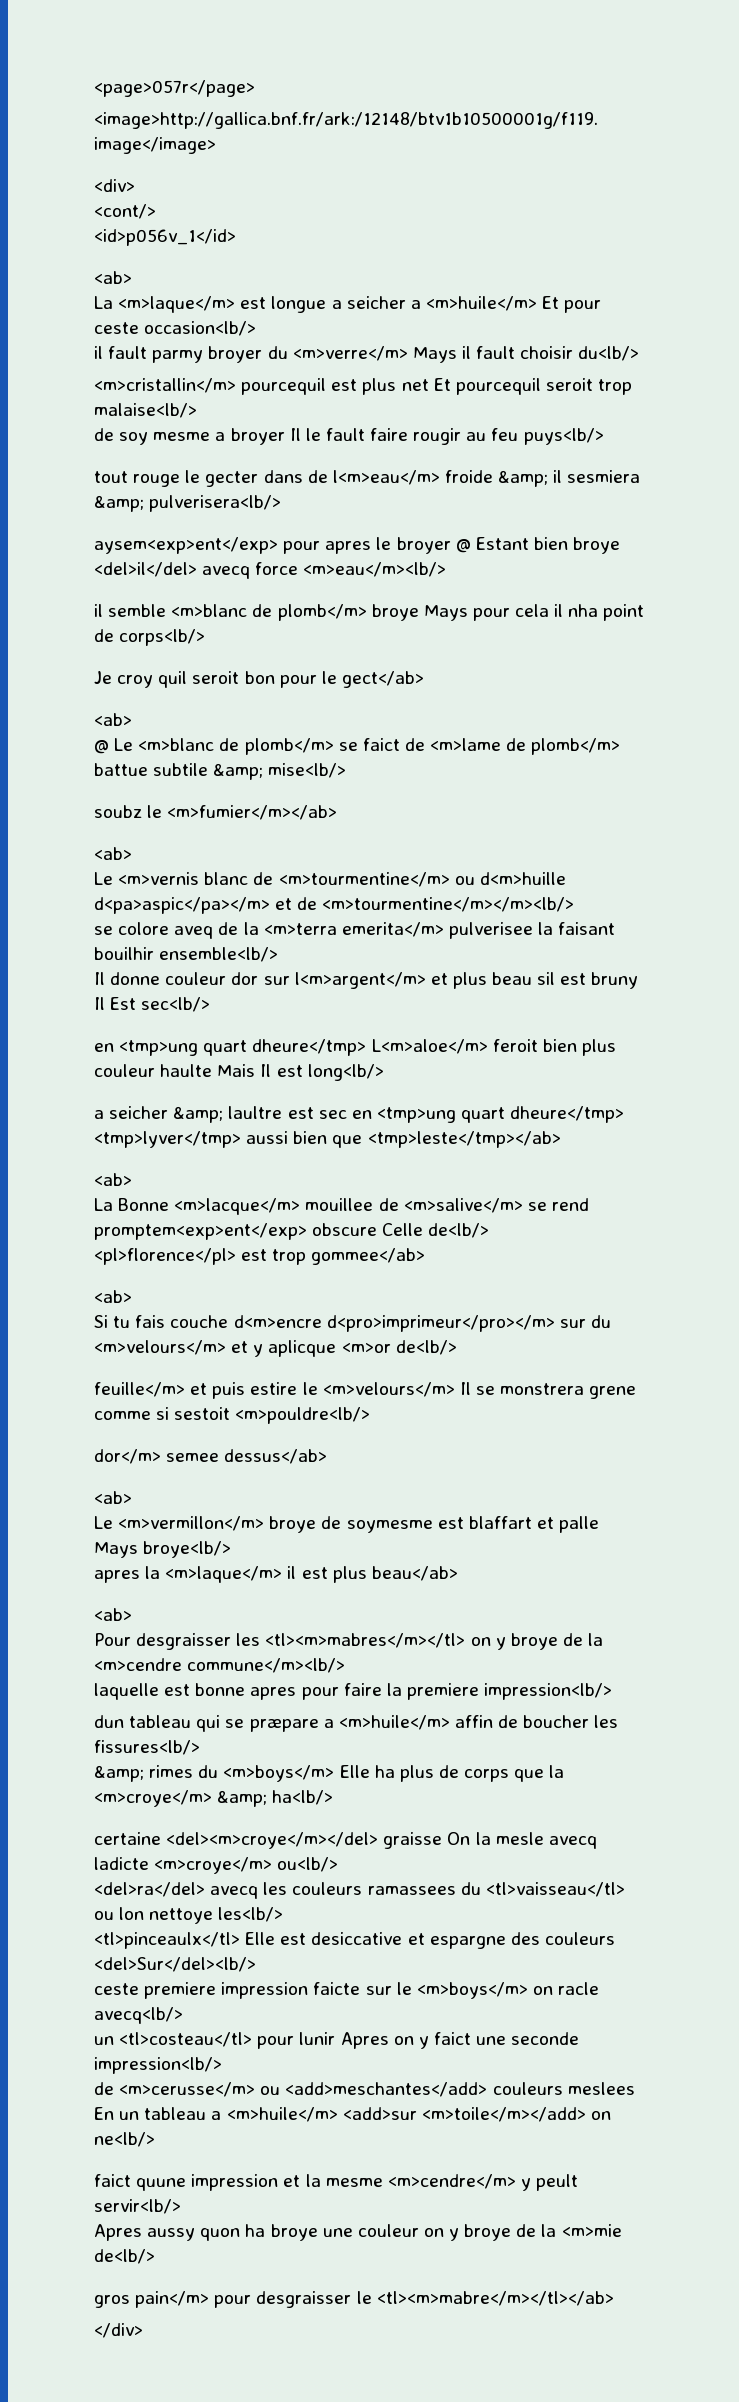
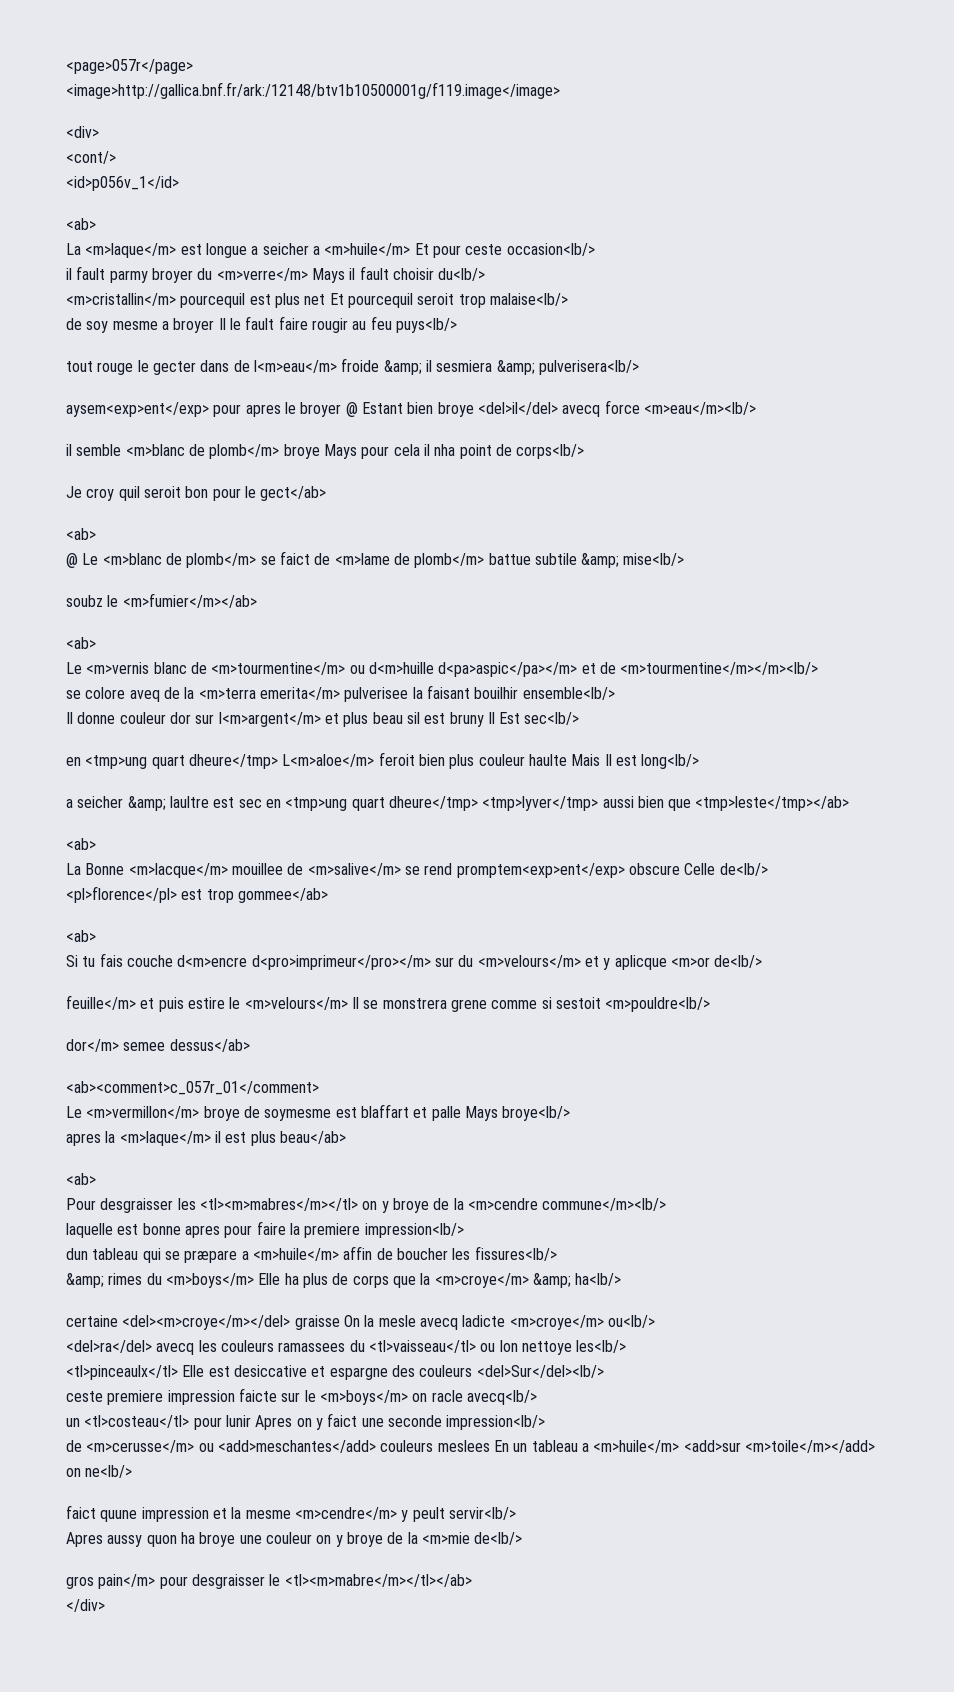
[94,1491,132,1504] <ab> -> [66,1081,319,1095] <ab><comment>c_057r_01</comment>

